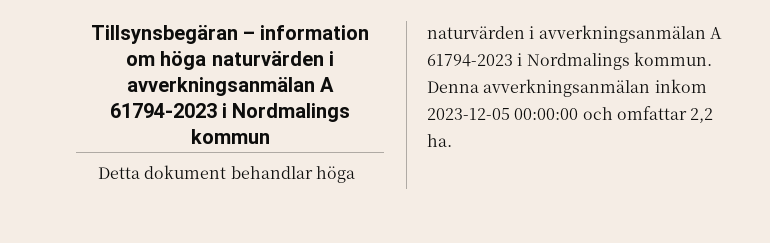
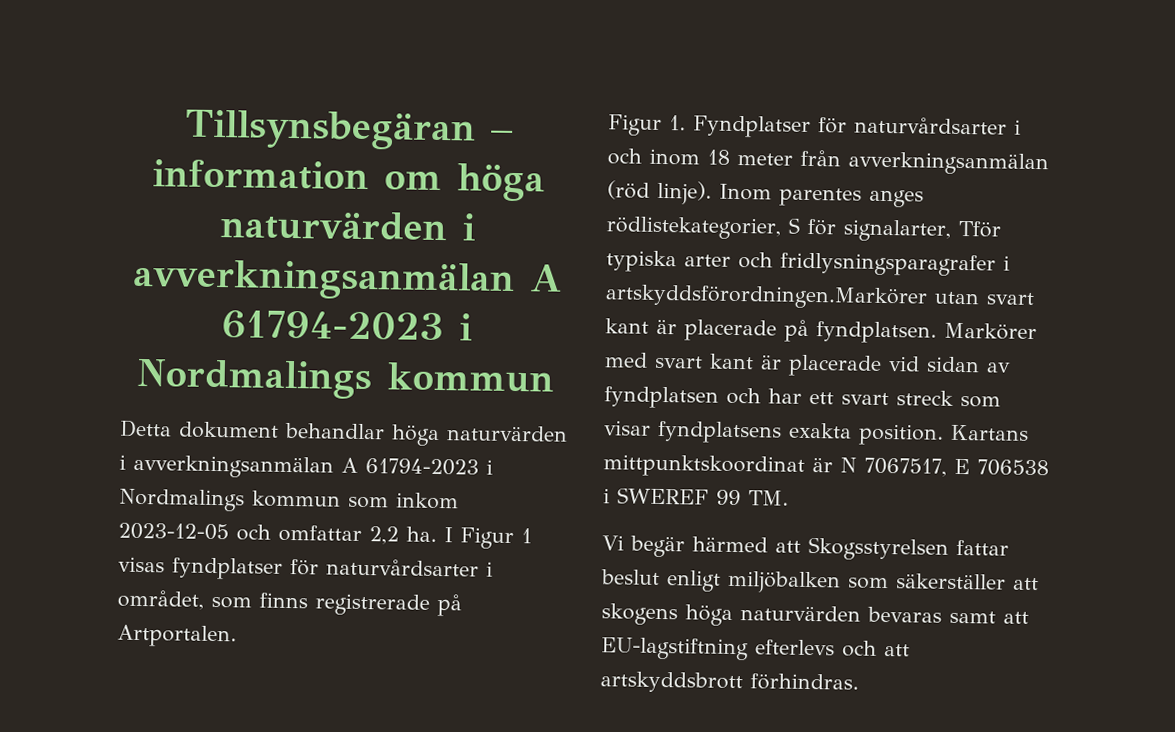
[633,52,712,66] [427,79,651,97] kommun. Denna avverkningsanmälan -> [252,490,389,509] kommun som
[514,108,579,120] 00:00:00 -> (229, 531) none
(452, 140) none -> [444,527,532,550] [118,556,493,580] [117,589,462,617] [117,624,237,648] [608,114,1021,138] [607,148,1049,176] [607,180,924,208] [606,216,1001,242] [606,250,1010,277] [605,284,1035,310] [605,318,1037,344] [604,352,1011,377] [604,386,1001,409] [604,420,1029,446] [603,454,1049,478] [603,487,789,506] [602,535,1009,561] [601,569,1039,594] [601,603,1029,626] [601,637,910,661] [600,671,859,694] I Figur 1 visas fyndplatser för naturvårdsarter i området, som finns registrerade på Artportalen. // Figur 1. Fyndplatser för naturvårdsarter i och inom 18 meter från avverkningsanmälan (röd linje). Inom parentes anges rödlistekategorier, S för signalarter, Tför typiska arter och fridlysningsparagrafer i artskyddsförordningen.Markörer utan svart kant är placerade på fyndplatsen. Markörer med svart kant är placerade vid sidan av fyndplatsen och har ett svart streck som visar fyndplatsens exakta position. Kartans mittpunktskoordinat är N 7067517, E 706538 i SWEREF 99 TM. // Vi begär härmed att Skogsstyrelsen fattar beslut enligt miljöbalken som säkerställer att skogens höga naturvärden bevaras samt att EU-lagstiftning efterlevs och att artskyddsbrott förhindras.

